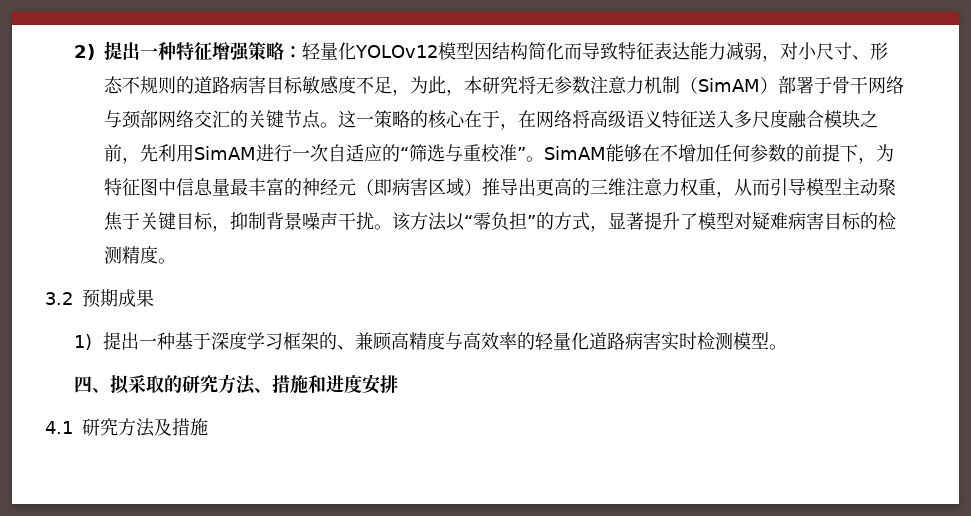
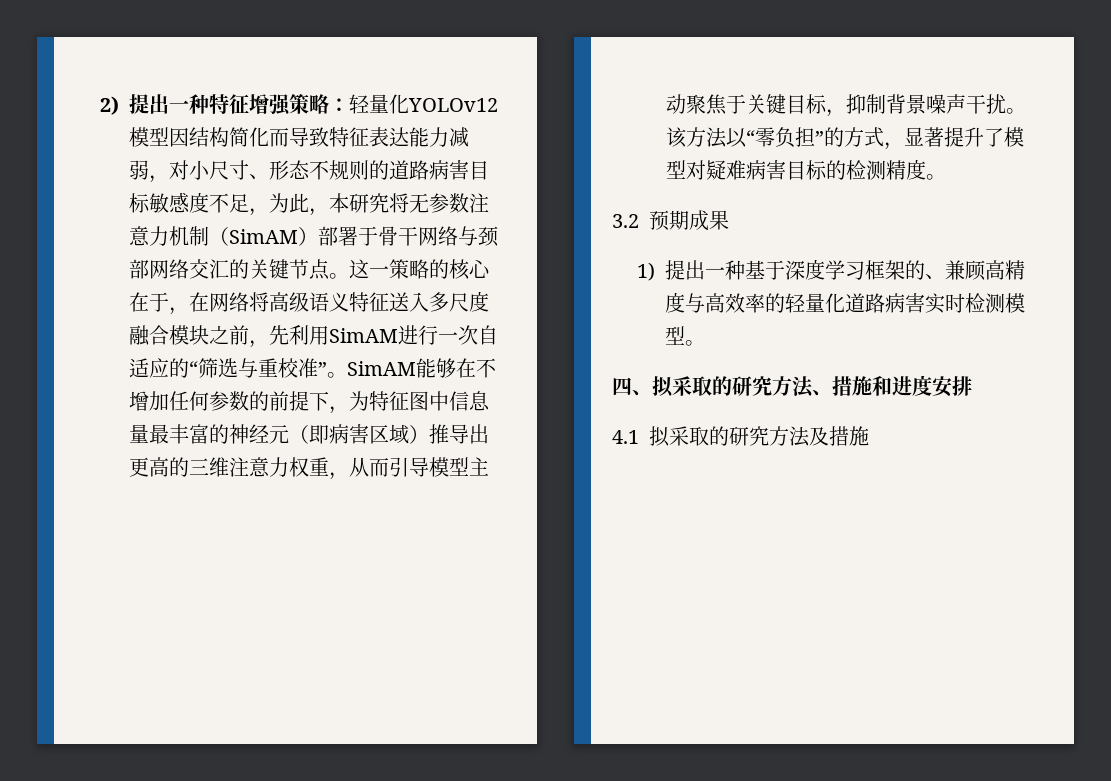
(73, 427) none -> [649,426,729,447] 拟采取的

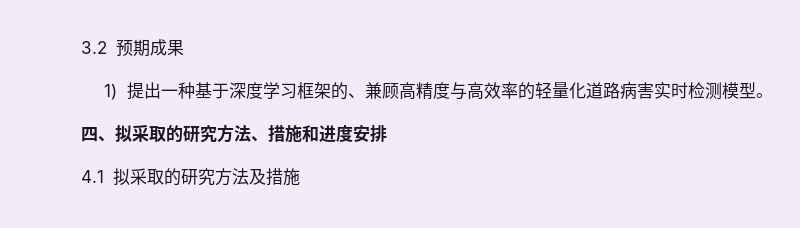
[99,94,498,116] [128,127,469,147] [128,160,489,183] [128,192,489,216] [128,226,499,247] [128,259,491,280] [128,291,489,315] [128,325,498,348] [128,358,496,378] [128,391,490,414] [128,424,489,444] [128,457,489,480] [665,94,1026,117] [665,127,1024,150] [665,159,946,180] 2)提出一种特征增强策略：轻量化YOLOv12模型因结构简化而导致特征表达能力减弱，对小尺寸、形态不规则的道路病害目标敏感度不足，为此，本研究将无参数注意力机制（SimAM）部署于骨干网络与颈部网络交汇的关键节点。这一策略的核心在于，在网络将高级语义特征送入多尺度融合模块之前，先利用SimAM进行一次自适应的“筛选与重校准”。SimAM能够在不增加任何参数的前提下，为特征图中信息量最丰富的神经元（即病害区域）推导出更高的三维注意力权重，从而引导模型主动聚焦于关键目标，抑制背景噪声干扰。该方法以“零负担”的方式，显著提升了模型对疑难病害目标的检测精度。 // -> (81, 47) none

